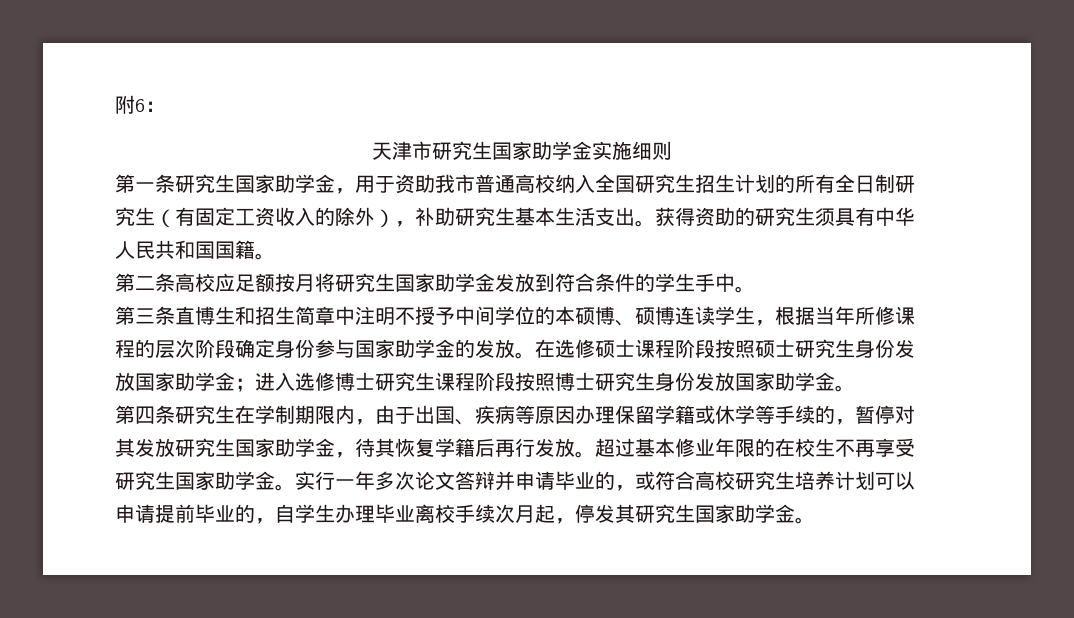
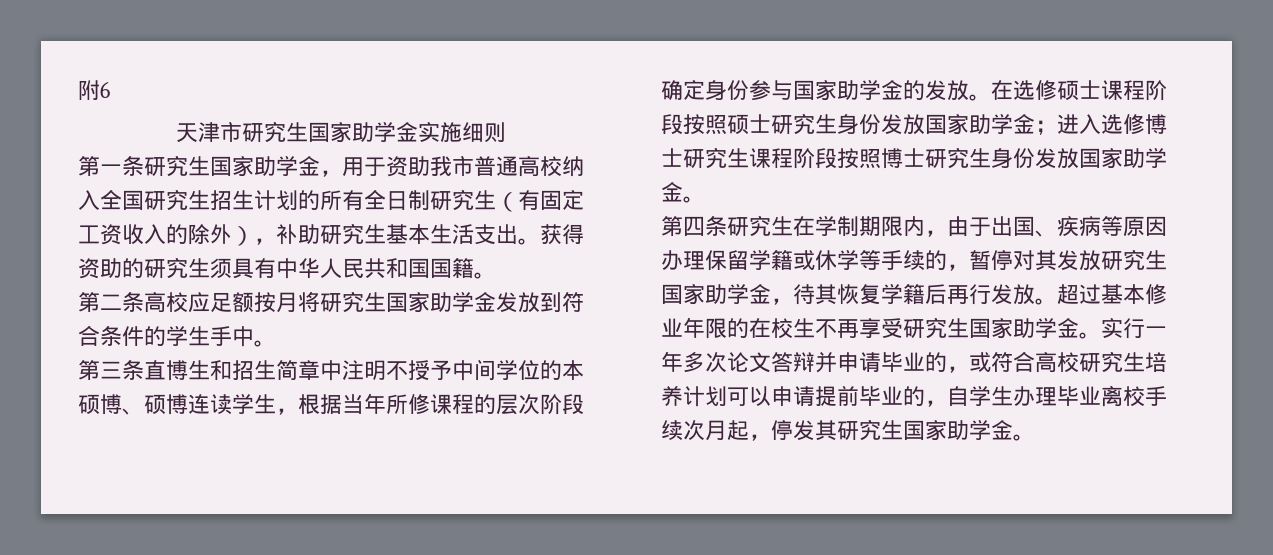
[145,101,165,112] ： -> (110, 90) none

